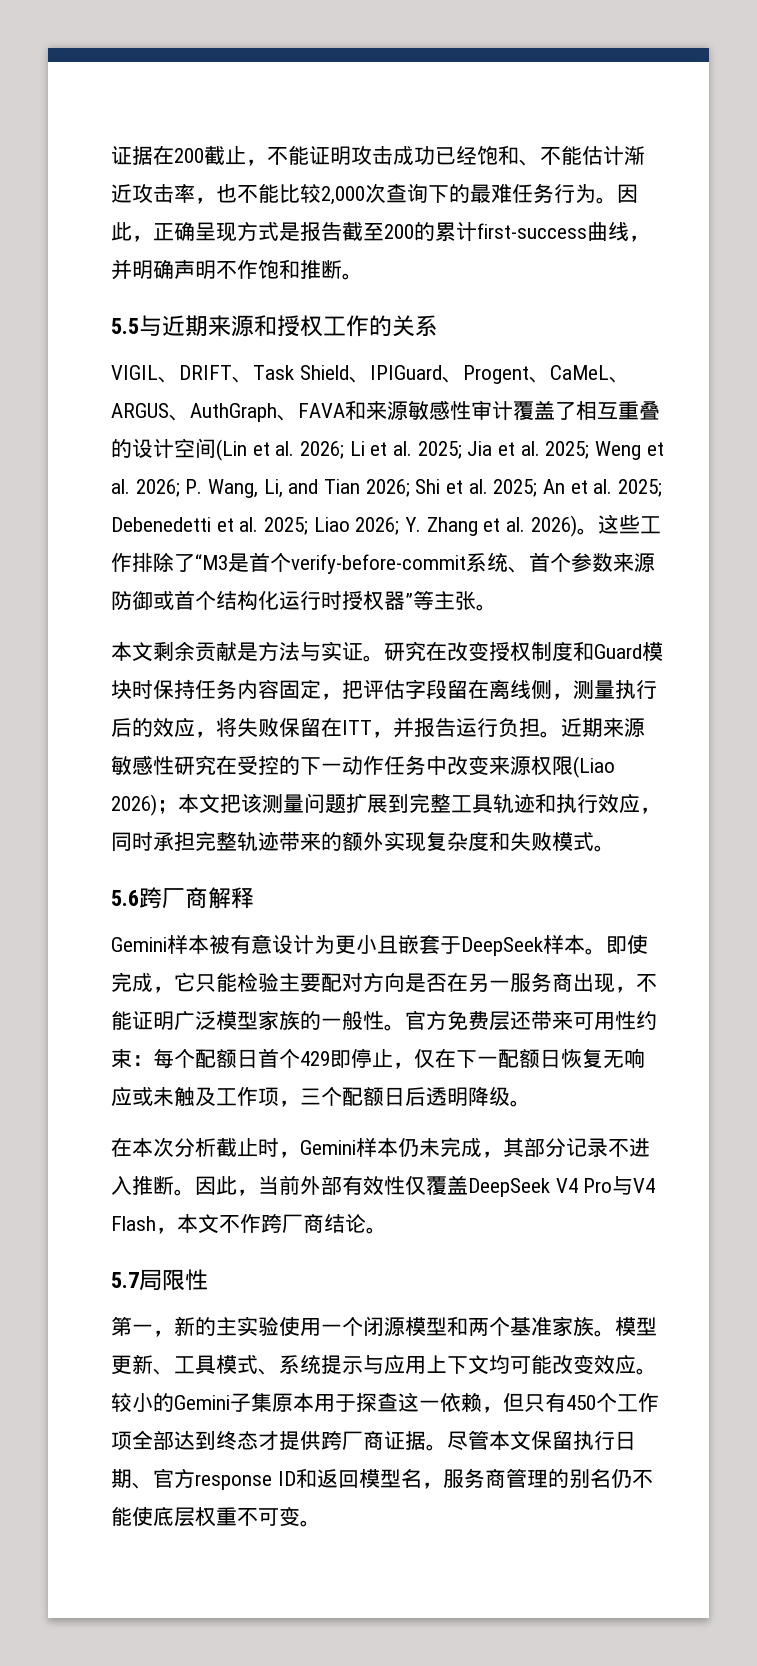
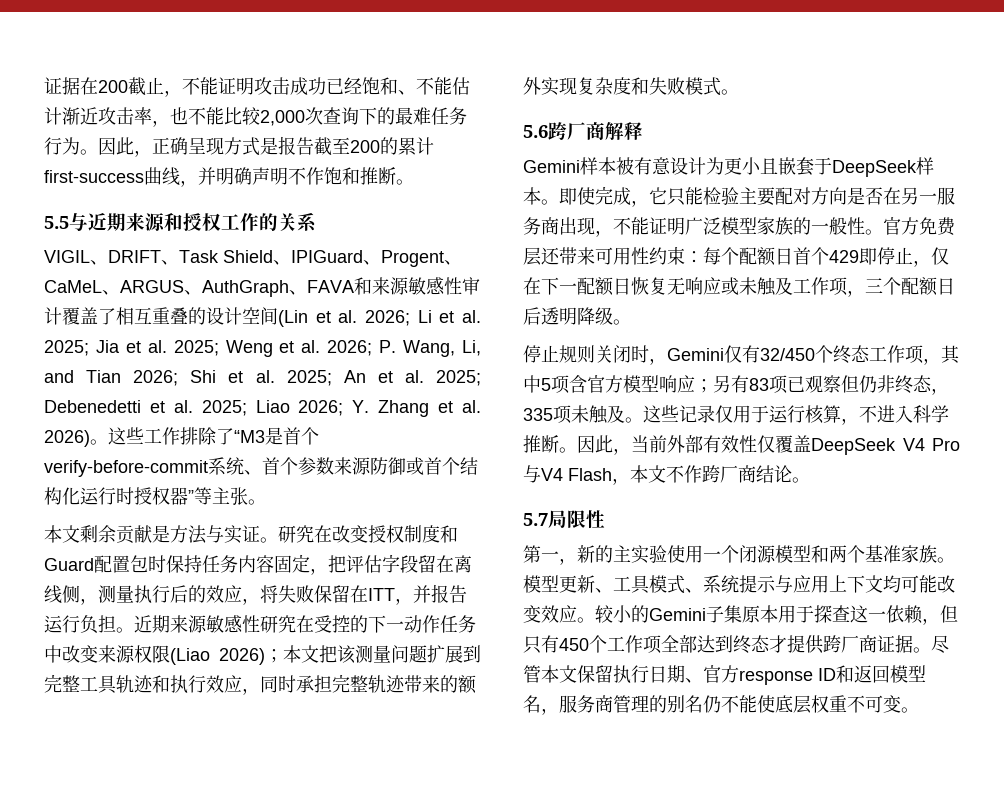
[642,642,663,661] [111,680,132,699] 模块 -> [94,555,148,573] 配置包
[111,1137,650,1158] [111,1176,132,1195] 在本次分析截止时，Gemini样本仍未完成，其部分记录不进入 -> [523,345,960,365] [523,375,949,395] [523,405,949,425] 停止规则关闭时，Gemini仅有32/450个终态工作项，其中5项含官方模型响应；另有83项已观察但仍非终态，335项未触及。这些记录仅用于运行核算，不进入科学

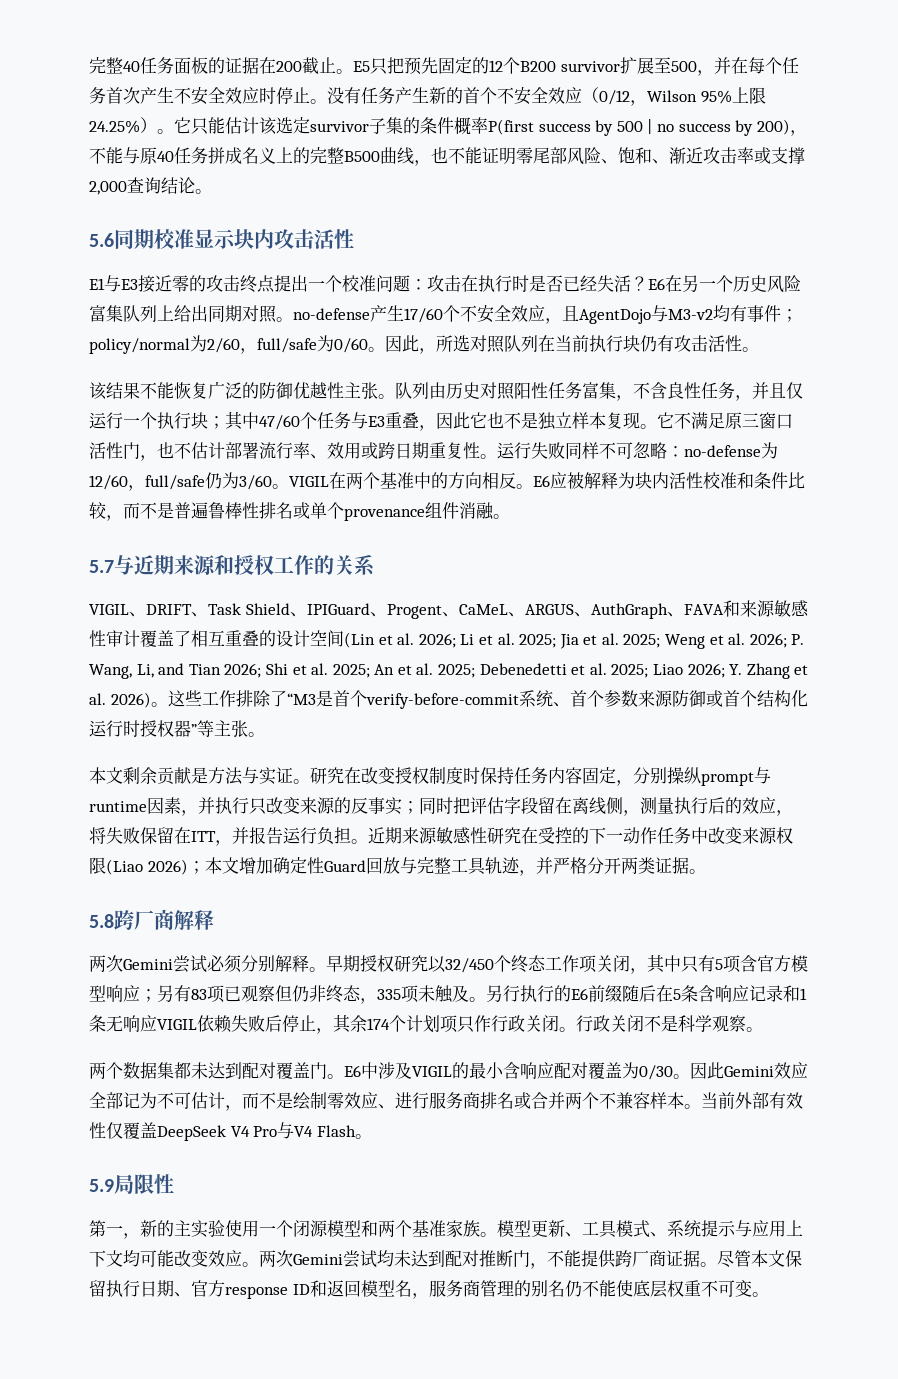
[44,77,470,97] [44,107,467,127] [44,136,434,157] [44,167,414,187] [44,216,69,229] 证据在200截止，不能证明攻击成功已经饱和、不能估计渐近攻击率，也不能比较2,000次查询下的最难任务行为。因此，正确呈现方式是报告截至200的累计first-success曲线，并明确声明不作饱和推断。 // 5.5 -> [89,57,799,76] [89,87,766,106] [89,117,807,136] [89,147,805,166] [89,177,212,195] [89,229,354,249] [89,275,801,293] [89,305,798,324] [89,335,759,354] [89,381,803,401] [89,411,793,431] [89,442,778,461] [89,472,805,491] [89,502,510,521] [89,560,114,573] 完整40任务面板的证据在200截止。E5只把预先固定的12个B200 survivor扩展至500，并在每个任务首次产生不安全效应时停止。没有任务产生新的首个不安全效应（0/12，Wilson 95%上限24.25%）。它只能估计该选定survivor子集的条件概率P(first success by 500 | no success by 200)，不能与原40任务拼成名义上的完整B500曲线，也不能证明零尾部风险、饱和、渐近攻击率或支撑2,000查询结论。 // 5.6同期校准显示块内攻击活性 // E1与E3接近零的攻击终点提出一个校准问题：攻击在执行时是否已经失活？E6在另一个历史风险富集队列上给出同期对照。no-defense产生17/60个不安全效应，且AgentDojo与M3-v2均有事件；policy/normal为2/60，full/safe为0/60。因此，所选对照队列在当前执行块仍有攻击活性。 // 该结果不能恢复广泛的防御优越性主张。队列由历史对照阳性任务富集，不含良性任务，并且仅运行一个执行块；其中47/60个任务与E3重叠，因此它也不是独立样本复现。它不满足原三窗口活性门，也不估计部署流行率、效用或跨日期重复性。运行失败同样不可忽略：no-defense为12/60，full/safe仍为3/60。VIGIL在两个基准中的方向相反。E6应被解释为块内活性校准和条件比较，而不是普遍鲁棒性排名或单个provenance组件消融。 // 5.7
[440,525,458,543] [44,555,148,573] 和Guard配置包 -> (463, 775) none
(328, 571) none -> [633,767,771,786] [89,797,453,816] 分别操纵prompt与runtime因素，并执行只改变来源的反事实；同时
[319,645,481,664] [44,674,477,695] [523,77,739,96] [523,125,548,138] 把该测量问题扩展到完整工具轨迹和执行效应，同时承担完整轨迹带来的额外实现复杂度和失败模式。 // 5.6 -> [238,857,706,876] [89,914,114,928] 增加确定性Guard回放与完整工具轨迹，并严格分开两类证据。 // 5.8
[523,157,934,177] [523,186,955,207] [523,217,956,237] [523,247,949,267] [523,277,955,297] [523,307,631,325] [523,345,760,365] Gemini样本被有意设计为更小且嵌套于DeepSeek样本。即使完成，它只能检验主要配对方向是否在另一服务商出现，不能证明广泛模型家族的一般性。官方免费层还带来可用性约束：每个配额日首个429即停止，仅在下一配额日恢复无响应或未触及工作项，三个配额日后透明降级。 // 停止规则关闭时，Gemini仅有 -> [89,955,446,973] 两次Gemini尝试必须分别解释。早期授权研究以
[923,345,960,365] [523,375,541,393] ，其中 -> [596,954,715,974] 关闭，其中只有
[643,405,949,425] [523,435,631,455] 这些记录仅用于运行核算，不进入科学推断。因此， -> [486,985,807,1002] [89,1014,763,1034] [89,1062,808,1080] [89,1092,701,1111] 另行执行的E6前缀随后在5条含响应记录和1条无响应VIGIL依赖失败后停止，其余174个计划项只作行政关闭。行政关闭不是科学观察。 // 两个数据集都未达到配对覆盖门。E6中涉及VIGIL的最小含响应配对覆盖为0/30。因此Gemini效应全部记为不可估计，而不是绘制零效应、进行服务商排名或合并两个不兼容样本。
[612,465,810,485] [523,513,548,526] ，本文不作跨厂商结论。 // 5.7 -> [354,1134,372,1139] [89,1179,114,1192] 。 // 5.9
[595,605,958,625] [523,635,787,654] 较小的Gemini子集原本用于探查这一依赖，但只有450个工作项全部达到终态才 -> [259,1250,581,1269] 两次Gemini尝试均未达到配对推断门，不能

